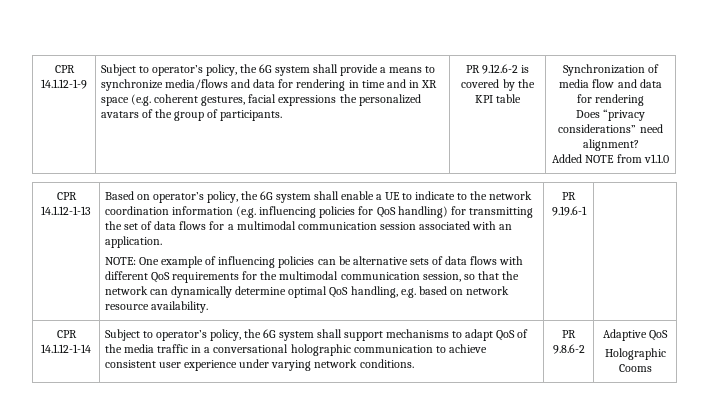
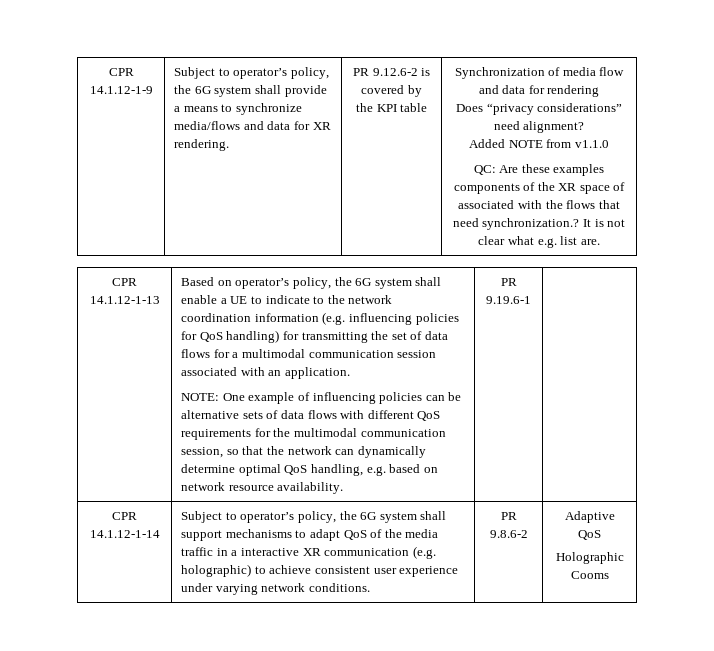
[296,79,437,91] [100,94,421,106] [100,109,283,121] rendering in time and in XR space (e.g. coherent gestures, facial expressions the personalized avatars of the group of participants. -> [312,122,331,130] [174,139,230,151] XR rendering.
(669, 158) none -> [473,164,605,176] [453,182,626,194] [458,200,620,209] [452,218,626,230] [478,236,600,248] // QC: Are these examples components of the XR space of associated with the flows that need synchronization.? It is not clear what e.g. list are.
[213,344,433,356] conversational holographic communication -> [240,546,436,559] [181,564,252,577] interactive XR communication (e.g. holographic)

